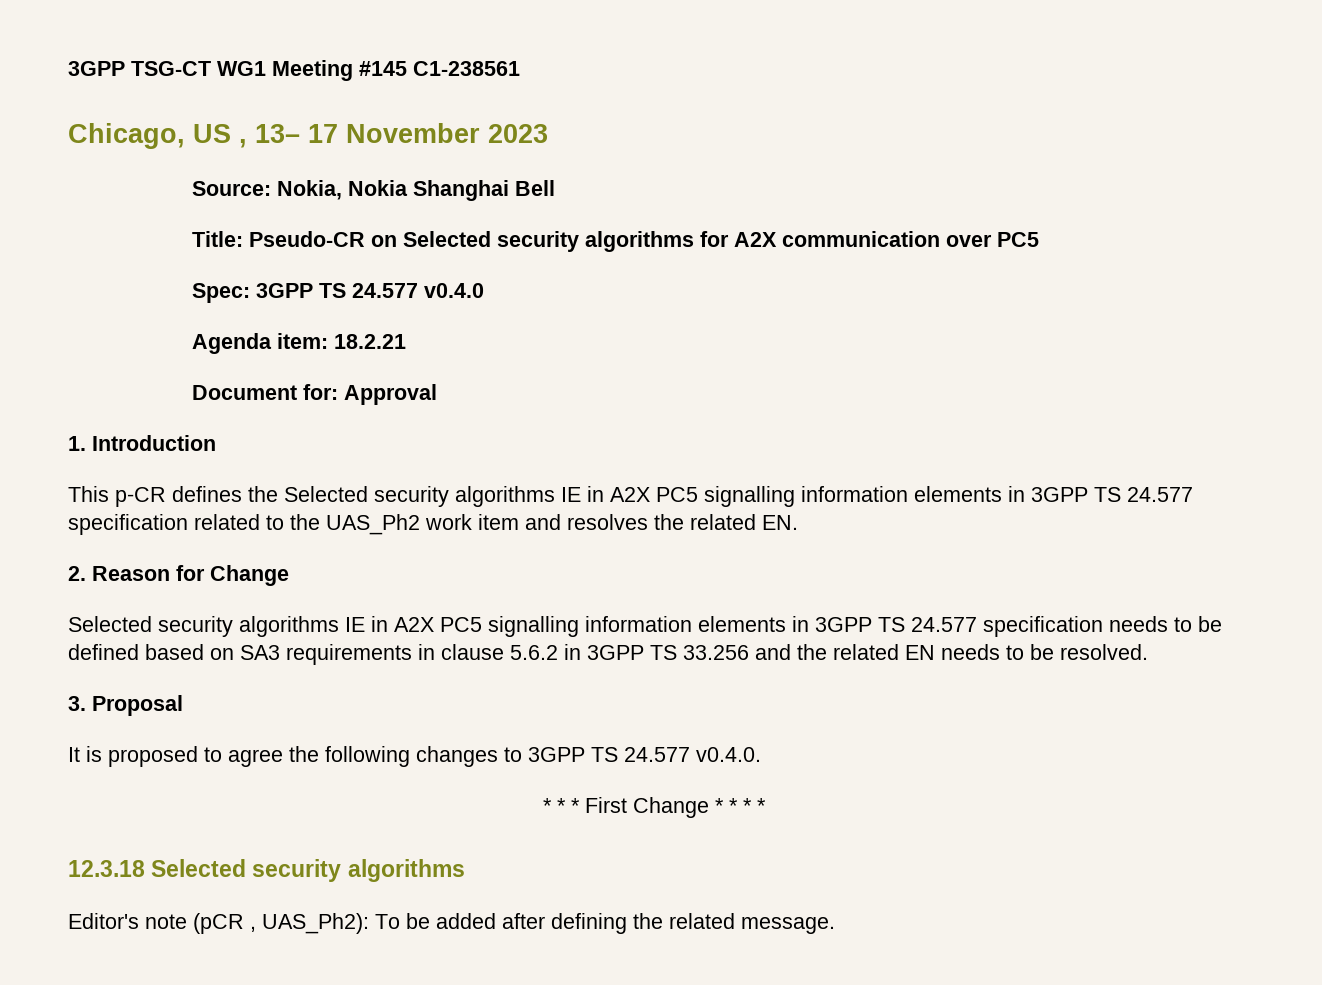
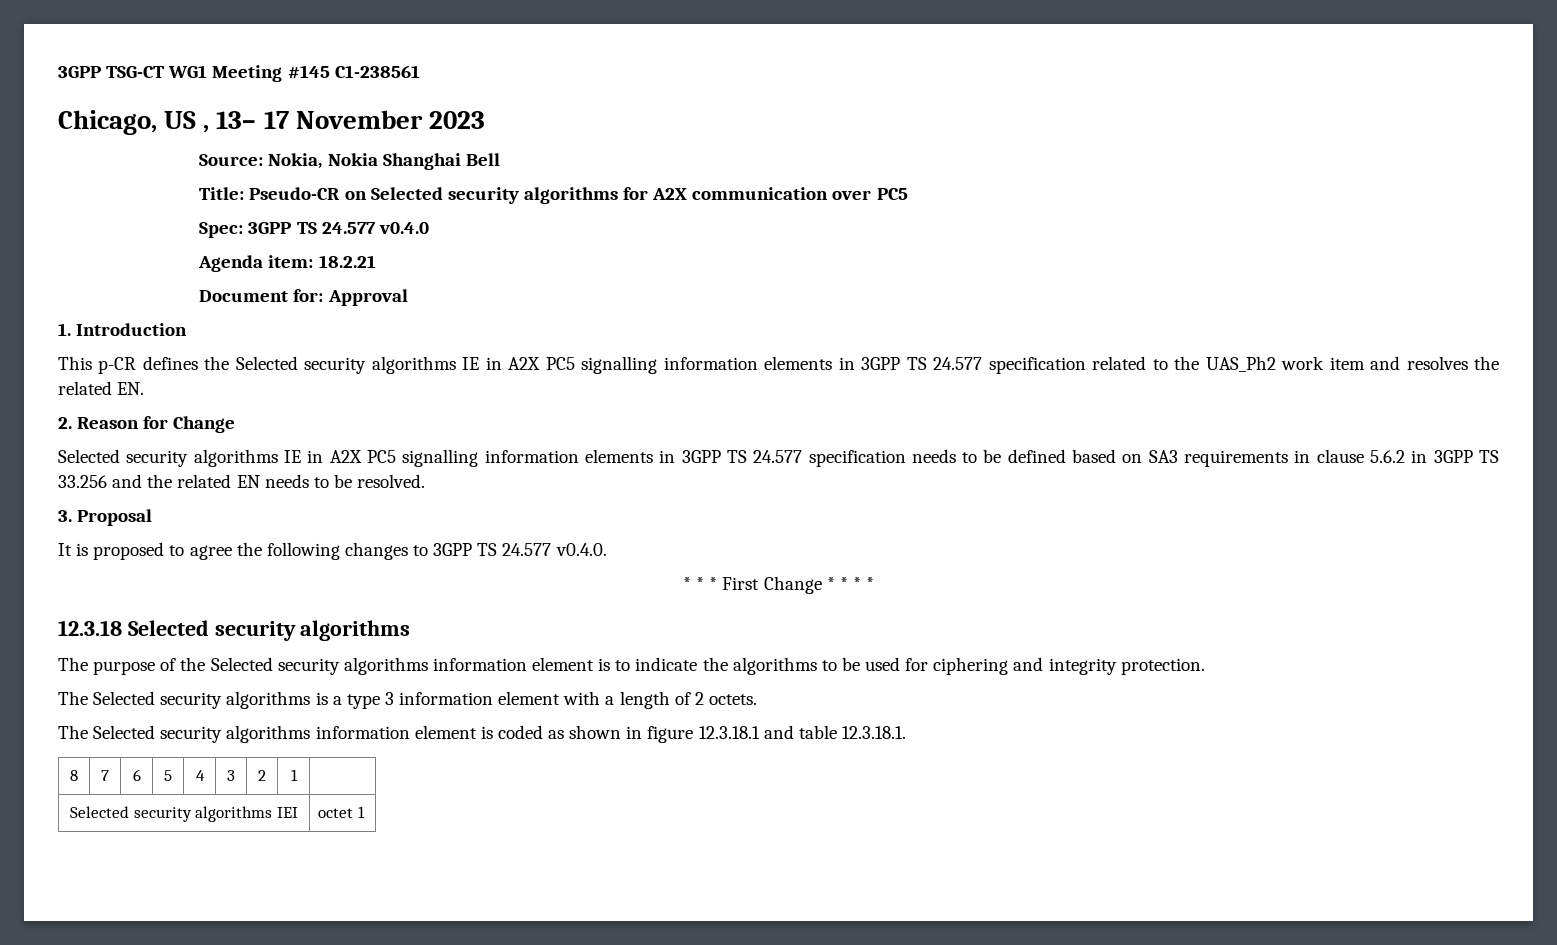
[68,913,835,934] Editor's note (pCR , UAS_Ph2): To be added after defining the related message. -> [58,657,1205,675] [58,691,757,709] [58,725,906,743] [70,770,78,781] [101,770,109,781] [132,769,141,781] [164,770,172,781] [195,770,205,781] [227,770,235,781] [258,770,266,781] [290,769,298,781] [70,806,298,822] [318,806,365,818] The purpose of the Selected security algorithms information element is to indicate the algorithms to be used for ciphering and integrity protection. // The Selected security algorithms is a type 3 information element with a length of 2 octets. // The Selected security algorithms information element is coded as shown in figure 12.3.18.1 and table 12.3.18.1. // 8 | 7 | 6 | 5 | 4 | 3 | 2 | 1 | // Selected security algorithms IEI | octet 1

